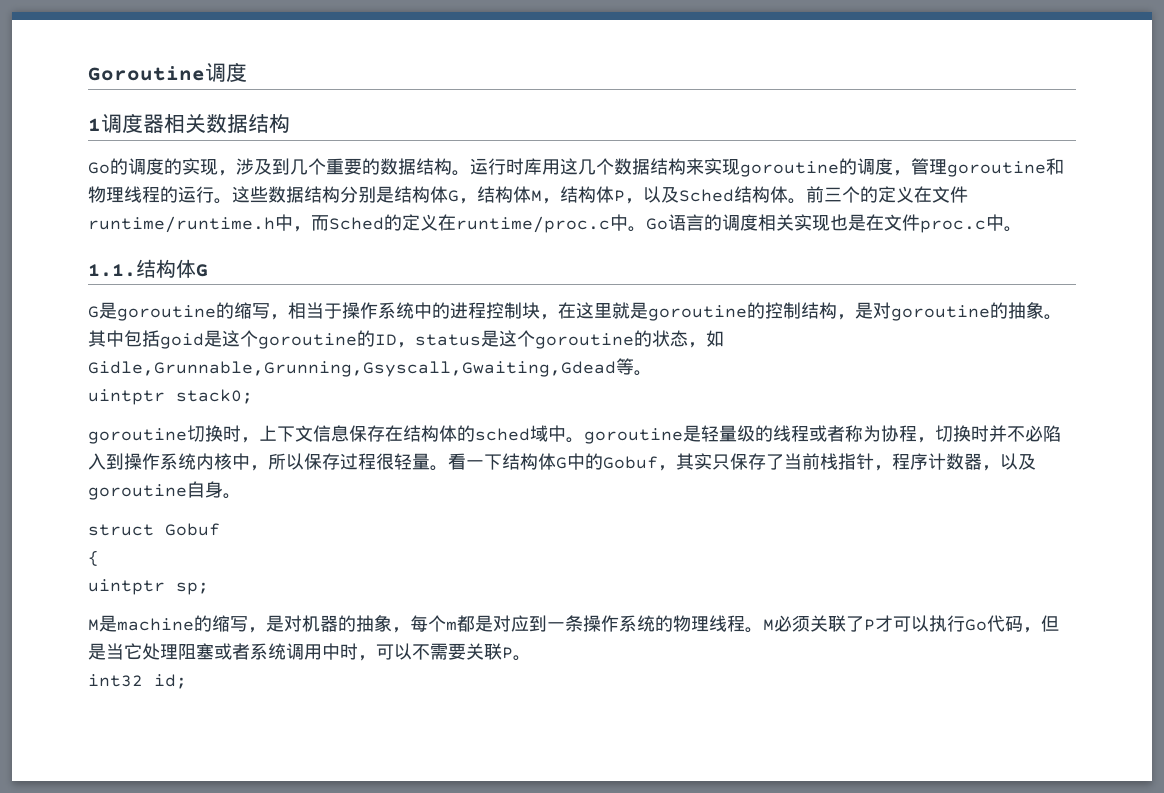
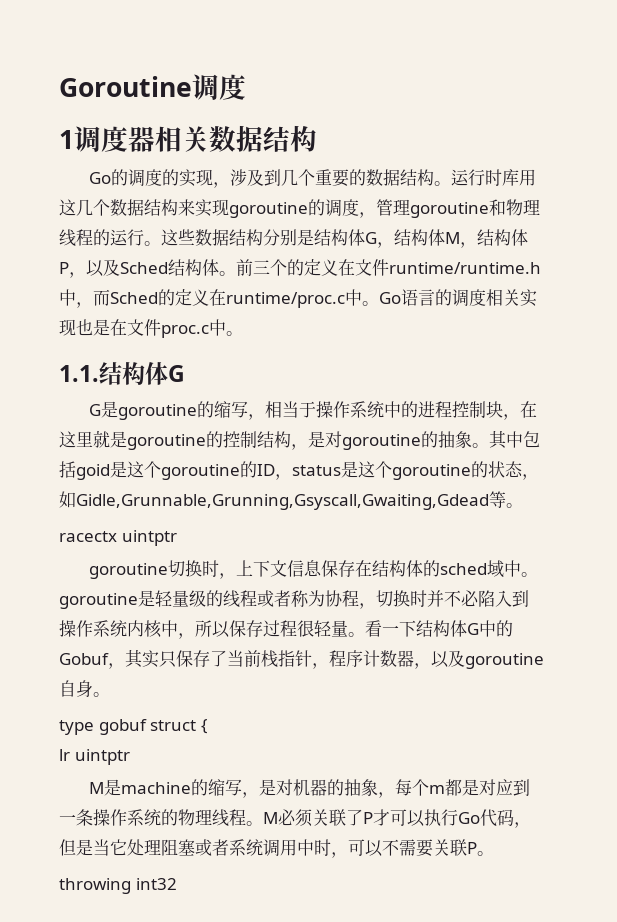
[88,389,253,405] uintptr stack0; -> [59,530,177,546] racectx uintptr
[88,523,220,536] struct Gobuf // -> [59,719,197,735] type gobuf struct
[88,579,209,595] uintptr sp; -> [59,749,130,765] lr uintptr
[88,674,187,689] int32 id; -> [59,878,177,894] throwing int32

